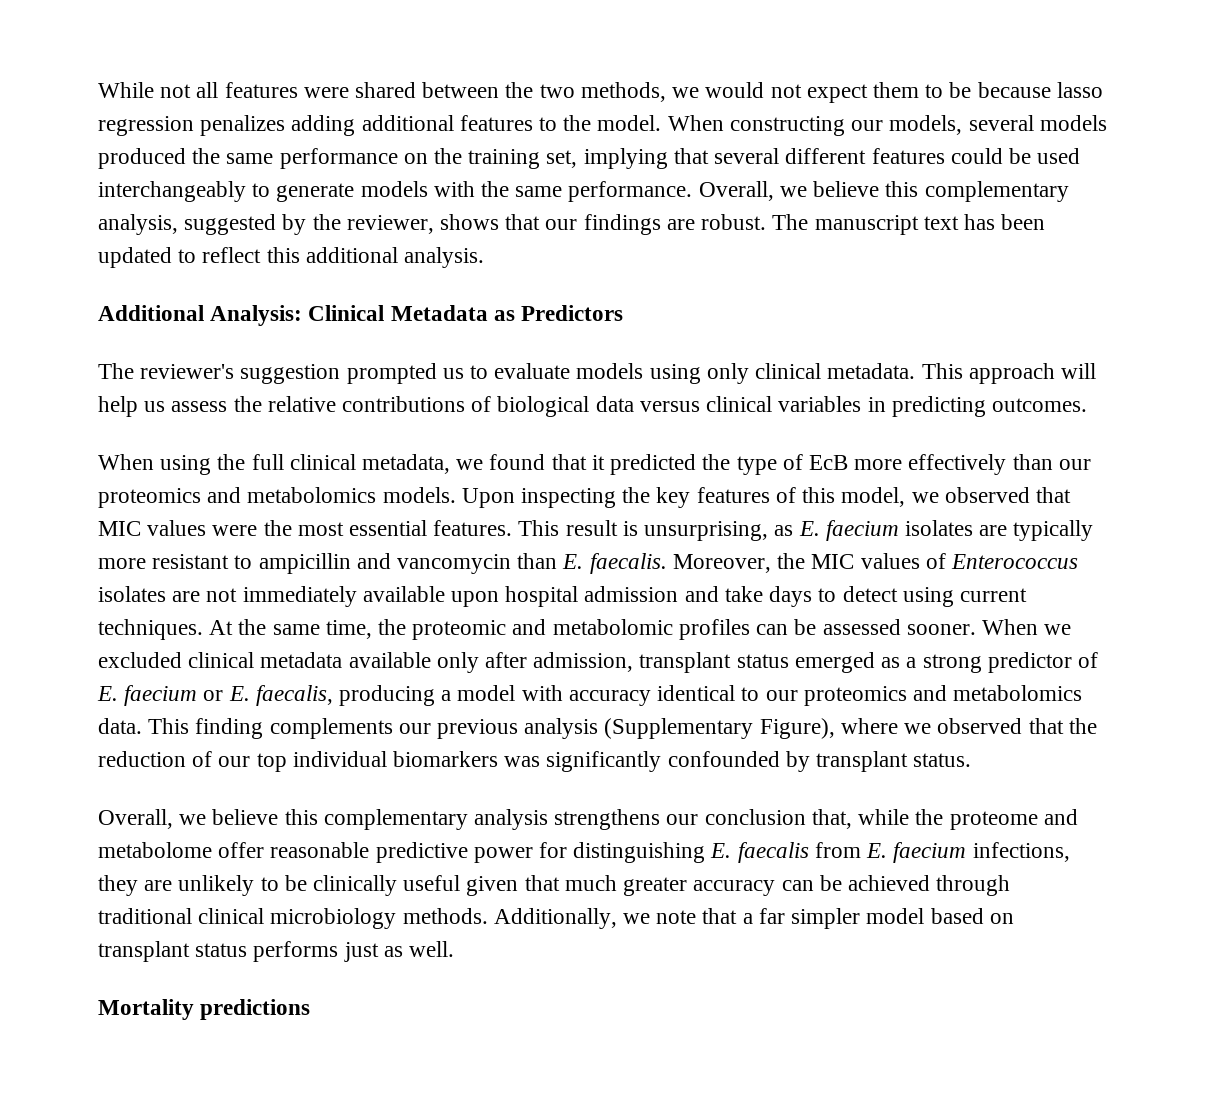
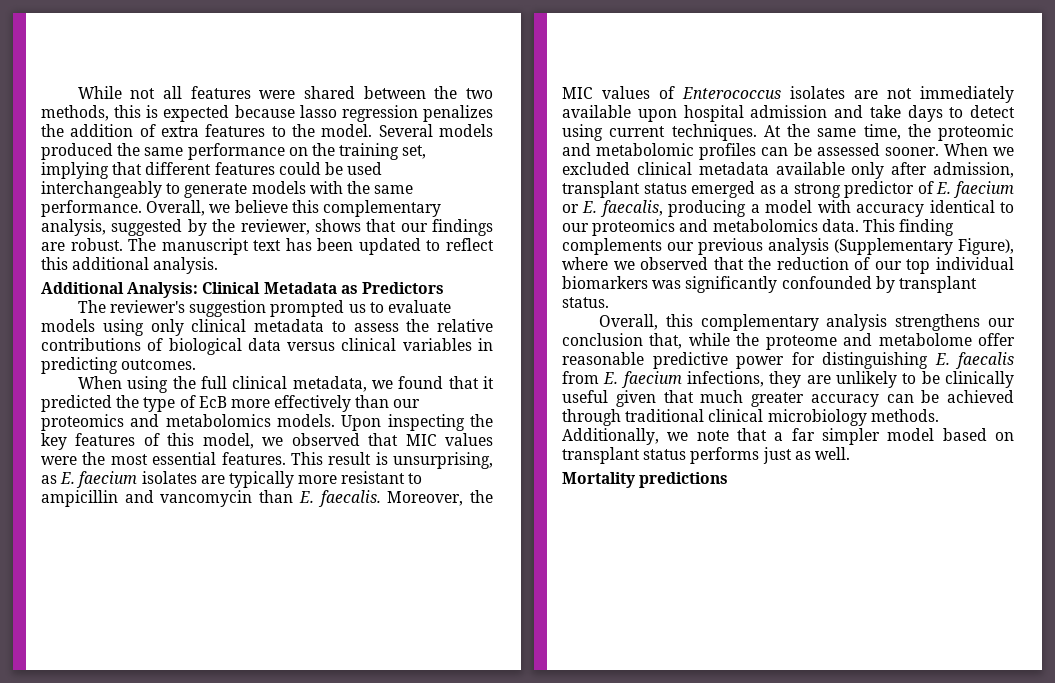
[672,82,1103,103] [98,115,1034,136] we would not expect them to be because lasso regression penalizes adding additional features to the model. When constructing our models, several -> [114,105,494,122] [41,124,433,137] this is expected because lasso regression penalizes the addition of extra features to the model. Several
[714,148,780,164] several -> (143, 168) none
[827,363,1096,384] [98,396,166,417] metadata. This approach will help us -> [254,319,346,332] metadata to
[179,809,279,825] we believe -> (658, 322) none

